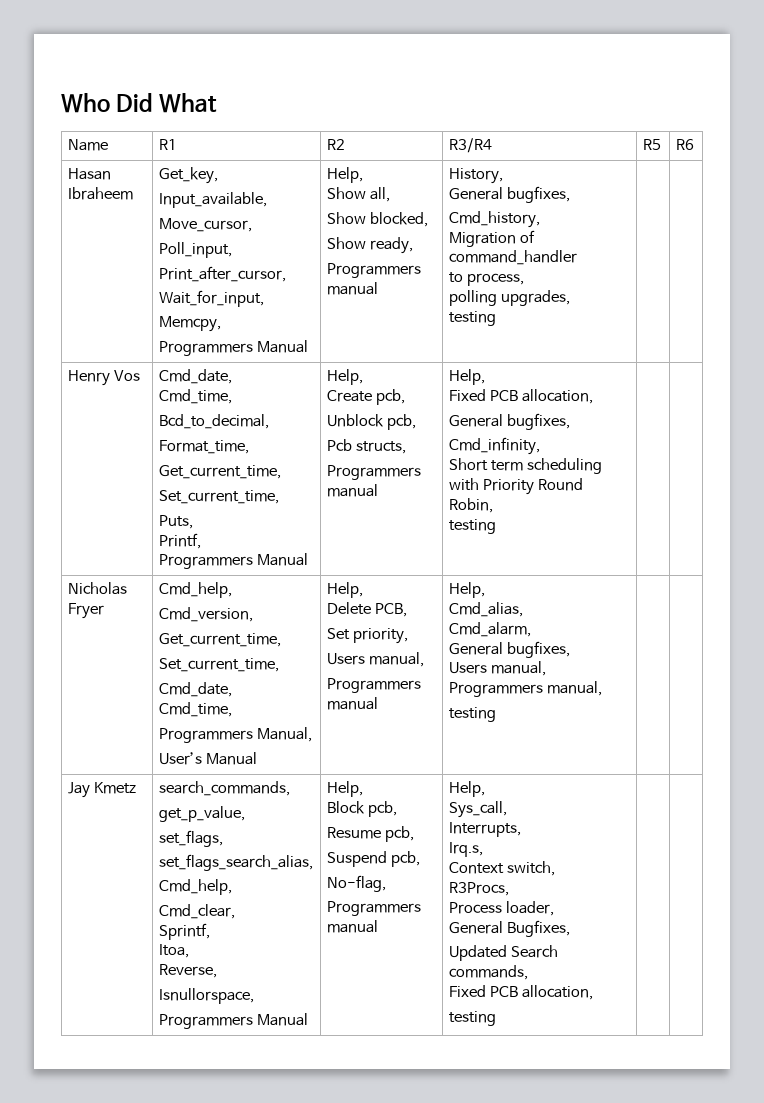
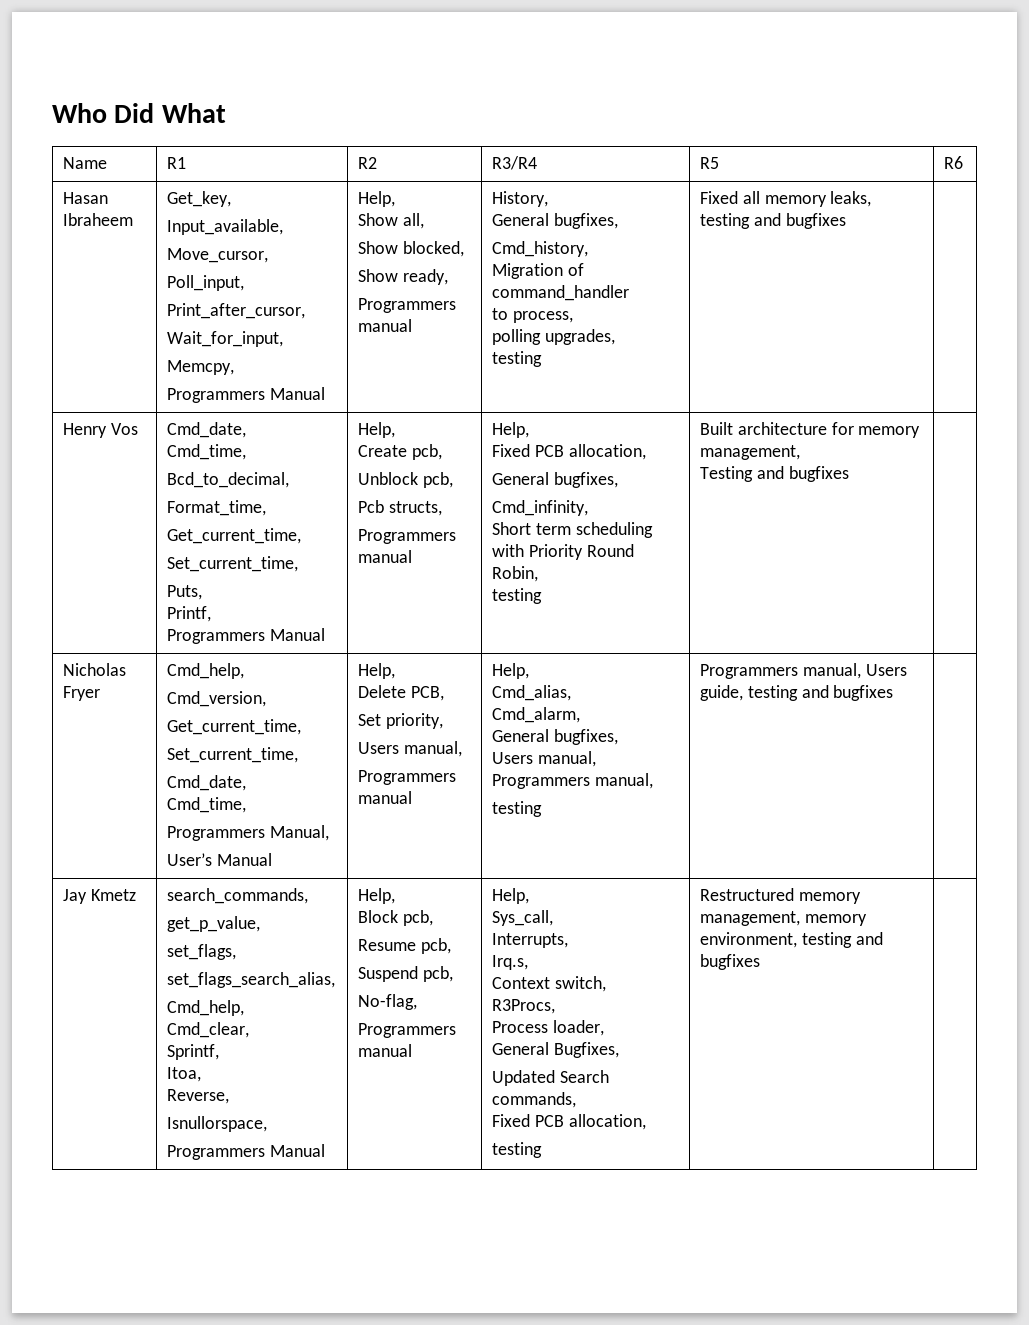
(496, 318) none -> [700,191,872,207] [700,213,846,229] Fixed all memory leaks, testing and bugfixes
(496, 526) none -> [700,422,921,438] [700,445,801,460] [700,466,849,482] Built architecture for memory management, // Testing and bugfixes
(496, 714) none -> [700,663,907,679] [700,685,894,701] Programmers manual, Users guide, testing and bugfixes
(496, 1018) none -> [700,888,862,904] [700,911,868,926] [700,932,883,948] [700,954,761,970] Restructured memory management, memory environment, testing and bugfixes

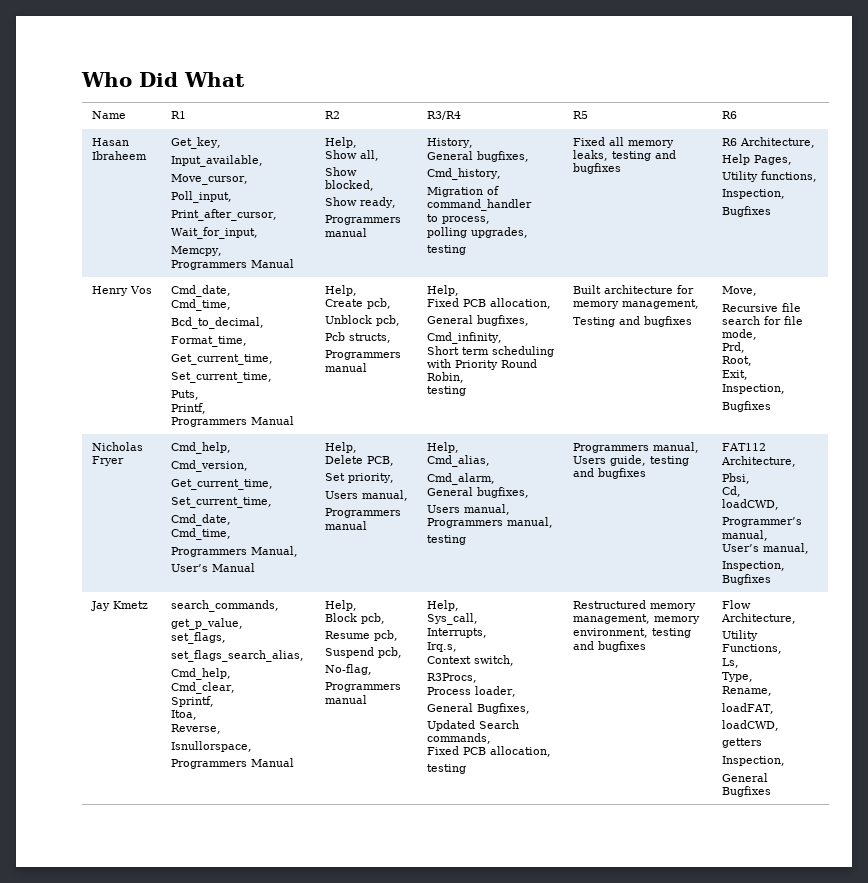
(846, 221) none -> [721,137,815,148] [721,154,792,165] [721,171,817,182] [721,189,785,199] [721,206,771,217] R6 Architecture, // Help Pages, // Utility functions, // Inspection, // Bugfixes
(849, 474) none -> [721,286,757,296] [721,303,801,312] [721,316,803,325] [721,329,757,340] [721,342,745,353] [721,356,752,366] [721,370,748,380] [721,384,785,394] [721,401,771,412] Move, // Recursive file search for file mode, // Prd, // Root, // Exit, // Inspection, // Bugfixes
(894, 693) none -> [721,443,766,451] [720,456,796,467] [721,473,750,484] [721,486,741,497] [721,499,779,510] [721,517,802,527] [721,530,768,541] [721,543,809,554] [721,561,785,571] [721,574,771,585] FAT112 Architecture, // Pbsi, // Cd, // loadCWD, // Programmer’s manual, // User’s manual, // Inspection, Bugfixes
(761, 962) none -> [721,600,751,609] [720,613,796,624] [721,630,758,641] [721,644,782,654] [721,658,739,668] [721,672,753,682] [721,686,772,696] [721,703,774,714] [721,720,779,731] [721,738,762,748] [721,756,785,766] [721,773,768,782] [721,786,771,797] Flow Architecture, // Utility Functions, // Ls, // Type, // Rename, // loadFAT, // loadCWD, // getters // Inspection, // General Bugfixes

